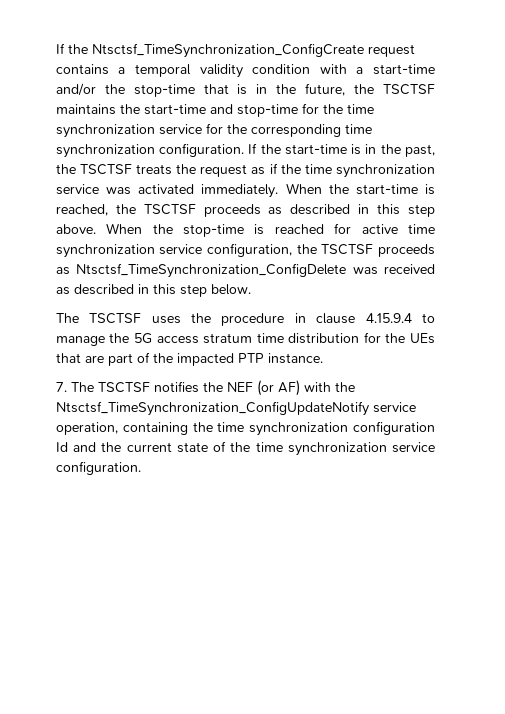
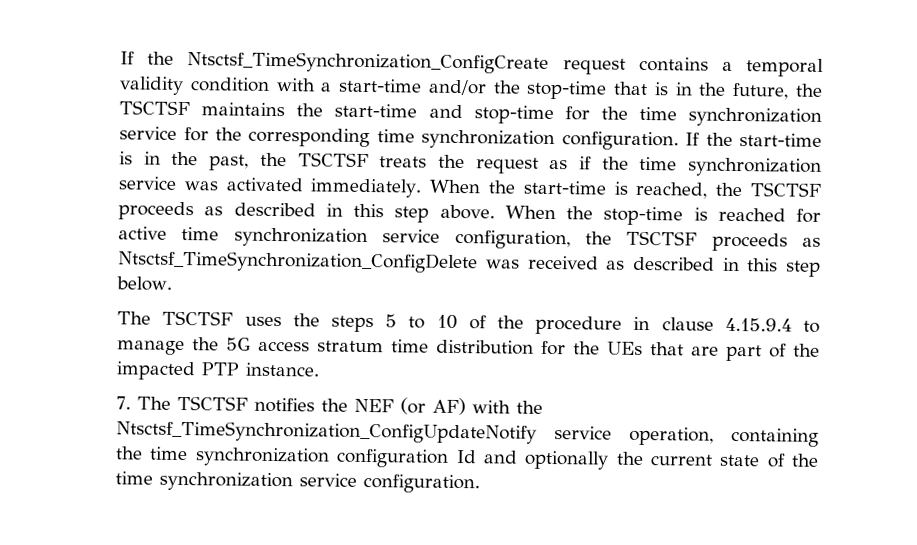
(212, 318) none -> [330,314,524,333] steps 5 to 10 of the
(97, 447) none -> [524,450,610,470] optionally

